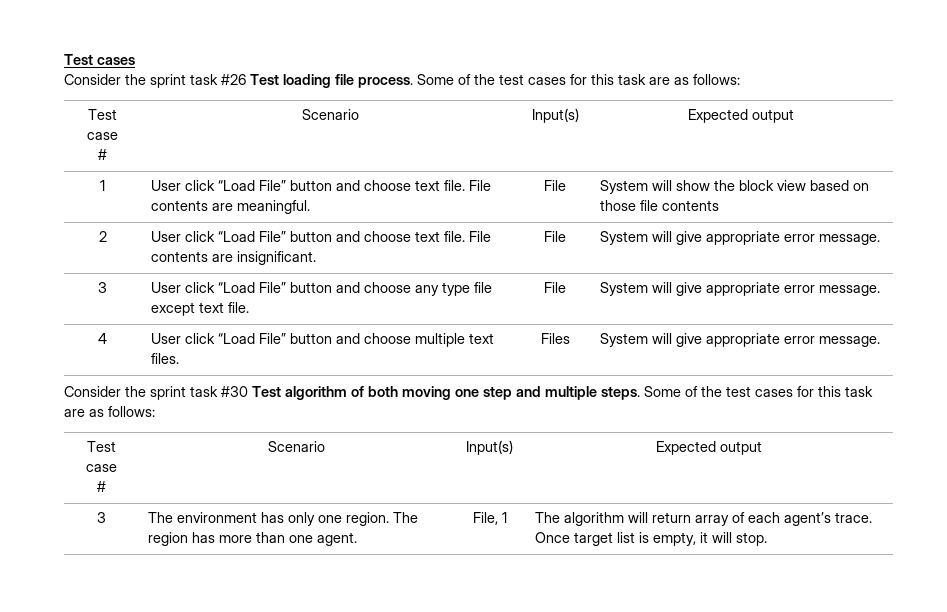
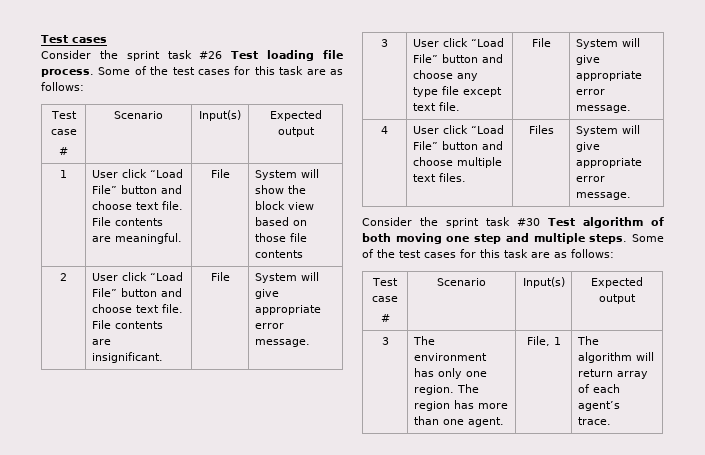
[534,532,767,546] Once target list is empty, it will stop. -> (611, 421) none

